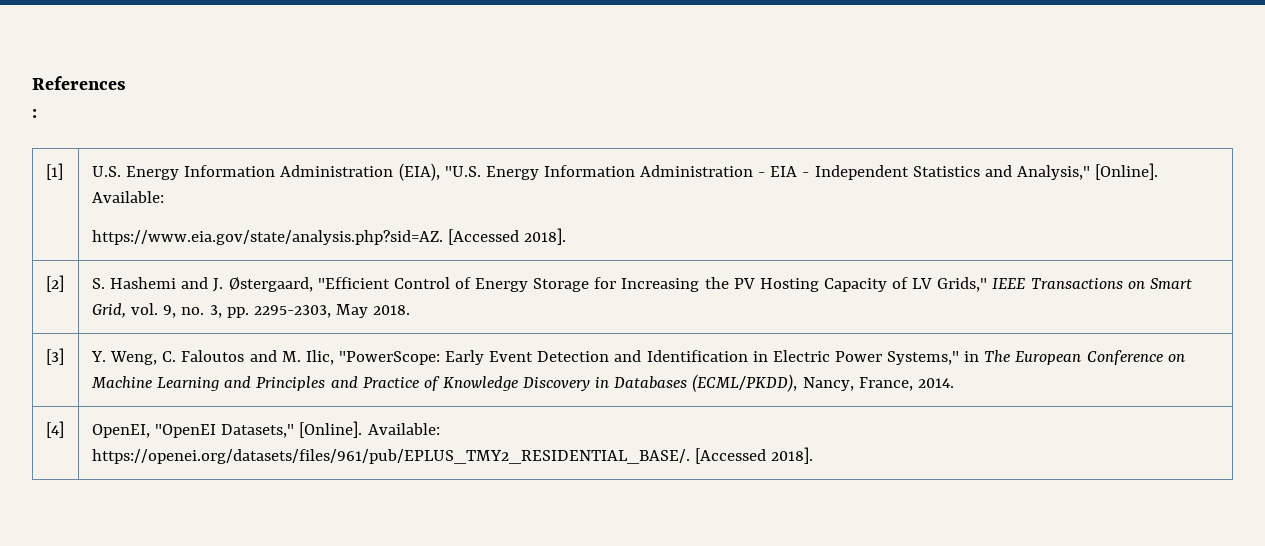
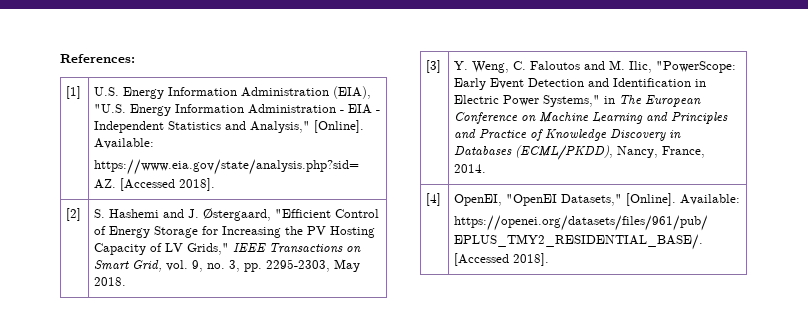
[32,76,126,90] [32,109,37,118] References // : -> [60,54,135,63] References:

